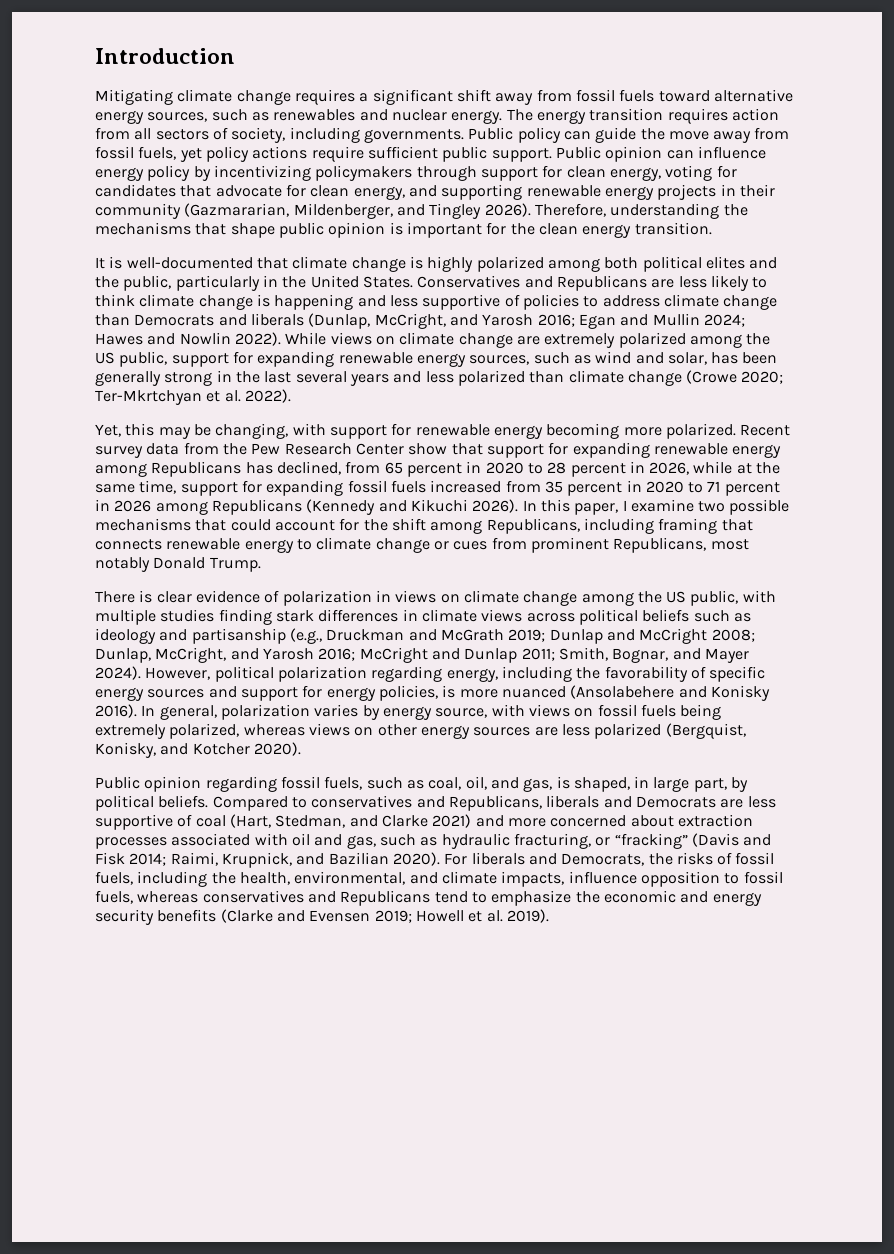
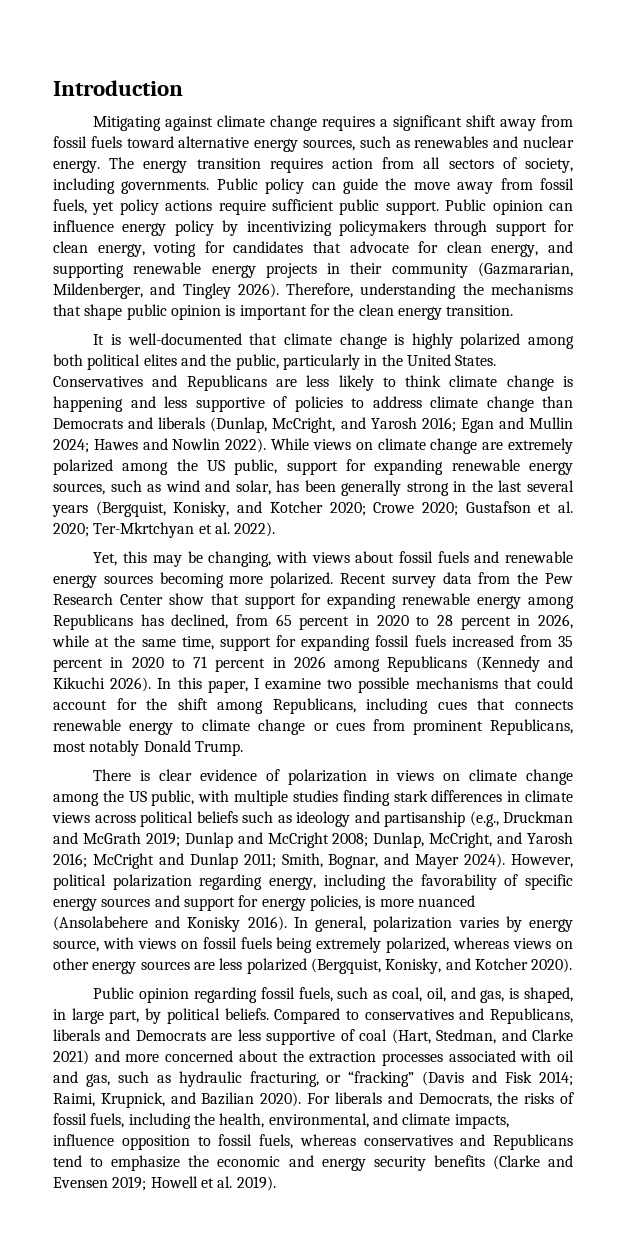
(173, 97) none -> [165,116,214,131] against
[393,370,738,386] and less polarized than climate change (Crowe -> [95,501,573,517] (Bergquist, Konisky, and Kotcher 2020; Crowe 2020; Gustafson et al.
[329,423,543,439] support for renewable energy -> [311,551,574,563] [53,575,153,588] views about fossil fuels and renewable energy sources
[658,518,718,534] framing -> [437,701,467,710] cues
(674, 821) none -> [282,1050,304,1062] the

